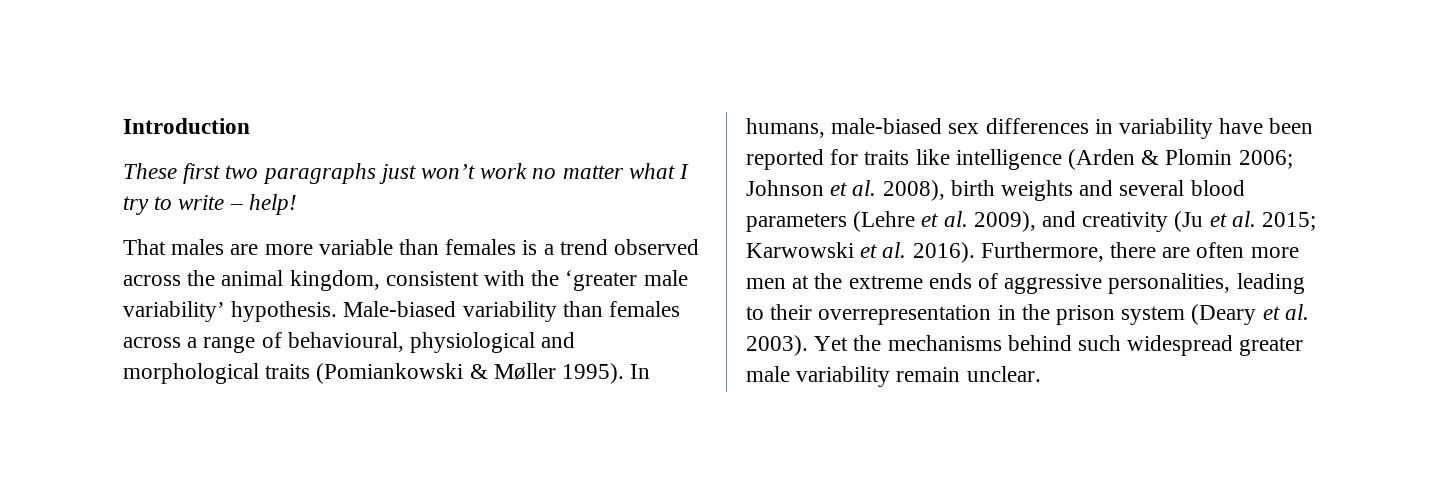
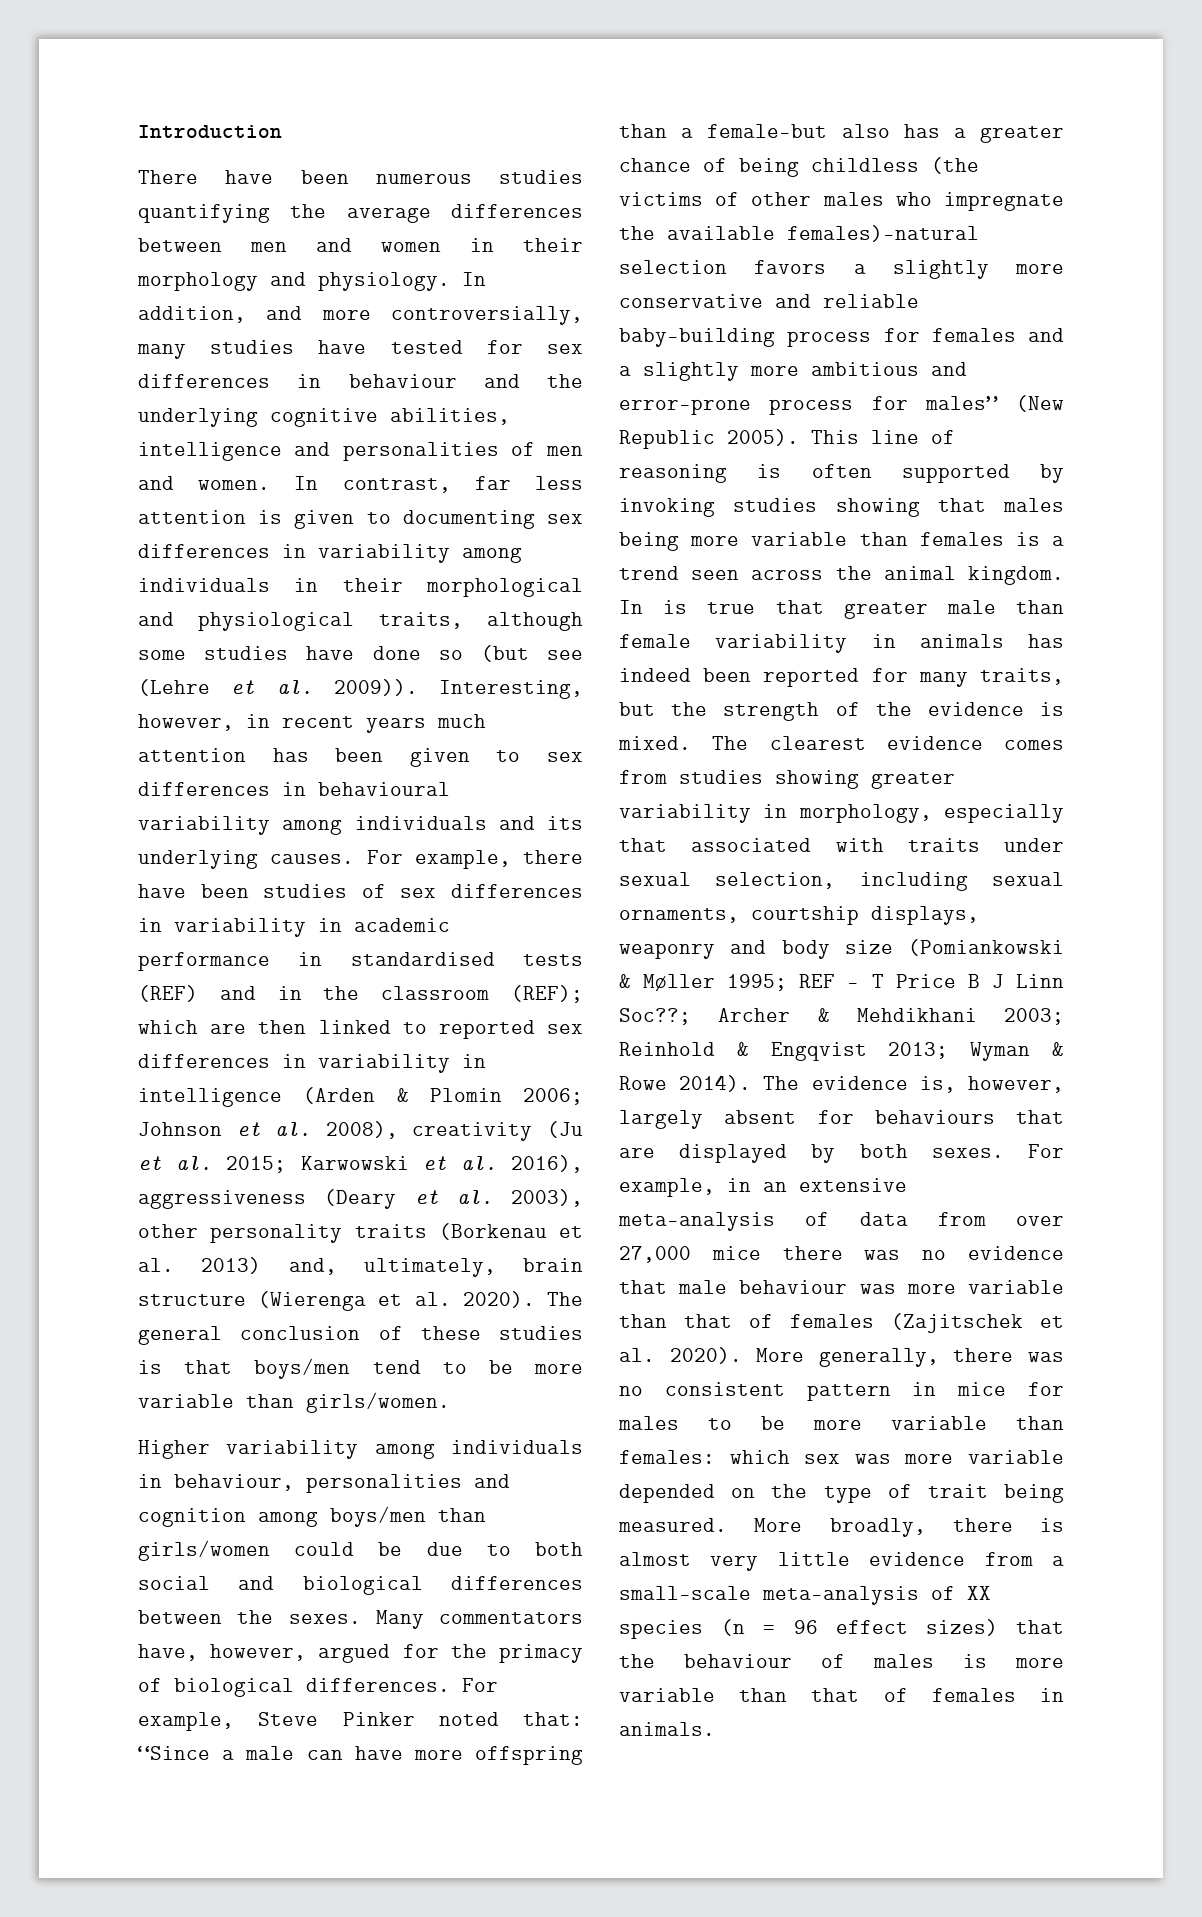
[123,163,690,184] [123,194,297,215] [123,239,700,255] [123,270,688,291] [123,301,681,322] [123,332,576,353] [123,363,651,384] [746,118,1314,139] [746,149,950,170] These first two paragraphs just won’t work no matter what I try to write – help! // That males are more variable than females is a trend observed across the animal kingdom, consistent with the ‘greater male variability’ hypothesis. Male-biased variability than females across a range of behavioural, physiological and morphological traits (Pomiankowski & Møller 1995). In humans, male-biased sex differences in variability have been reported for traits like -> [138,170,583,184] [138,204,583,223] [138,238,583,252] [137,272,486,291] [138,306,583,325] [137,340,583,359] [138,374,583,388] [138,408,510,427] [138,442,583,461] [138,476,583,493] [138,510,583,529] [138,544,522,563] [138,578,583,597] [138,612,583,631] [138,645,583,662] [138,679,583,699] [138,714,486,733] [138,748,583,767] [138,782,450,796] [138,816,583,835] [138,850,583,869] [138,884,583,898] [138,918,450,937] [138,952,583,971] [138,985,583,1003] [138,1020,583,1039] [138,1054,486,1073] There have been numerous studies quantifying the average differences between men and women in their morphology and physiology. In addition, and more controversially, many studies have tested for sex differences in behaviour and the underlying cognitive abilities, intelligence and personalities of men and women. In contrast, far less attention is given to documenting sex differences in variability among individuals in their morphological and physiological traits, although some studies have done so (but see (Lehre et al. 2009)). Interesting, however, in recent years much attention has been given to sex differences in behavioural variability among individuals and its underlying causes. For example, there have been studies of sex differences in variability in academic performance in standardised tests (REF) and in the classroom (REF); which are then linked to reported sex differences in variability in
[950,180,1245,201] [746,211,1077,232] birth weights and several blood parameters (Lehre et al. 2009), and -> (398, 1130) none
[912,242,1299,263] [746,273,1305,294] [746,304,1309,325] [746,335,1304,356] [746,366,1041,387] 2016). Furthermore, there are often more men at the extreme ends of aggressive personalities, leading to their overrepresentation in the prison system (Deary et al. 2003). Yet the mechanisms behind such widespread greater male variability remain unclear. -> [511,1155,583,1173] [138,1189,583,1209] [138,1223,583,1243] [138,1257,583,1277] [138,1291,583,1311] [138,1326,583,1345] [138,1358,583,1379] [138,1392,450,1413] [138,1440,583,1459] [138,1474,510,1493] [138,1506,486,1527] [138,1540,583,1561] [138,1576,583,1595] [138,1610,583,1629] [138,1644,583,1663] [138,1678,498,1697] [138,1712,583,1731] [138,1746,583,1765] [619,124,1064,143] [619,157,979,177] [619,192,1064,211] [619,225,979,242] [619,260,1064,279] [619,294,919,308] [619,328,1064,347] [619,362,967,381] [619,395,1064,415] [619,429,955,449] [619,464,1064,483] [619,498,1064,517] [619,532,1064,551] [619,566,1064,585] [619,600,1064,619] [619,634,1064,653] [619,668,1064,687] [619,702,1064,721] [618,736,1064,750] [619,770,955,789] [619,804,1064,823] [619,838,1064,852] [619,872,1064,891] [619,906,979,925] [619,939,1064,959] [619,974,1064,992] [619,1008,1064,1025] [619,1042,1064,1061] [619,1075,1064,1093] [619,1110,1064,1129] [619,1144,1064,1163] [619,1178,907,1197] [618,1212,1064,1231] [619,1246,1064,1263] [619,1280,1064,1294] [619,1313,1064,1333] [619,1347,1064,1367] [619,1382,1064,1401] [618,1416,1064,1430] [619,1450,1064,1464] [619,1484,1064,1503] [618,1518,1064,1537] [619,1552,1064,1571] [619,1586,991,1605] [619,1619,1064,1639] [619,1654,1064,1668] [619,1688,1064,1702] [619,1722,715,1736] 2016), aggressiveness (Deary et al. 2003), other personality traits (Borkenau et al. 2013) and, ultimately, brain structure (Wierenga et al. 2020). The general conclusion of these studies is that boys/men tend to be more variable than girls/women. // Higher variability among individuals in behaviour, personalities and cognition among boys/men than girls/women could be due to both social and biological differences between the sexes. Many commentators have, however, argued for the primacy of biological differences. For example, Steve Pinker noted that: “Since a male can have more offspring than a female—but also has a greater chance of being childless (the victims of other males who impregnate the available females)—natural selection favors a slightly more conservative and reliable baby-building process for females and a slightly more ambitious and error-prone process for males” (New Republic 2005). This line of reasoning is often supported by invoking studies showing that males being more variable than females is a trend seen across the animal kingdom. In is true that greater male than female variability in animals has indeed been reported for many traits, but the strength of the evidence is mixed. The clearest evidence comes from studies showing greater variability in morphology, especially that associated with traits under sexual selection, including sexual ornaments, courtship displays, weaponry and body size (Pomiankowski & Møller 1995; REF – T Price B J Linn Soc??; Archer & Mehdikhani 2003; Reinhold & Engqvist 2013; Wyman & Rowe 2014). The evidence is, however, largely absent for behaviours that are displayed by both sexes. For example, in an extensive meta-analysis of data from over 27,000 mice there was no evidence that male behaviour was more variable than that of females (Zajitschek et al. 2020). More generally, there was no consistent pattern in mice for males to be more variable than females: which sex was more variable depended on the type of trait being measured. More broadly, there is almost very little evidence from a small-scale meta-analysis of XX species (n = 96 effect sizes) that the behaviour of males is more variable than that of females in animals.

